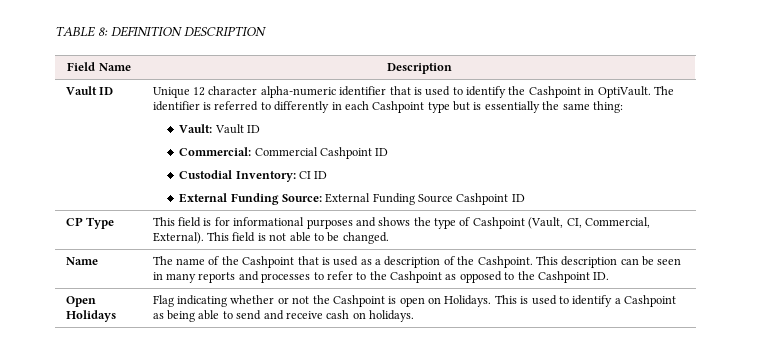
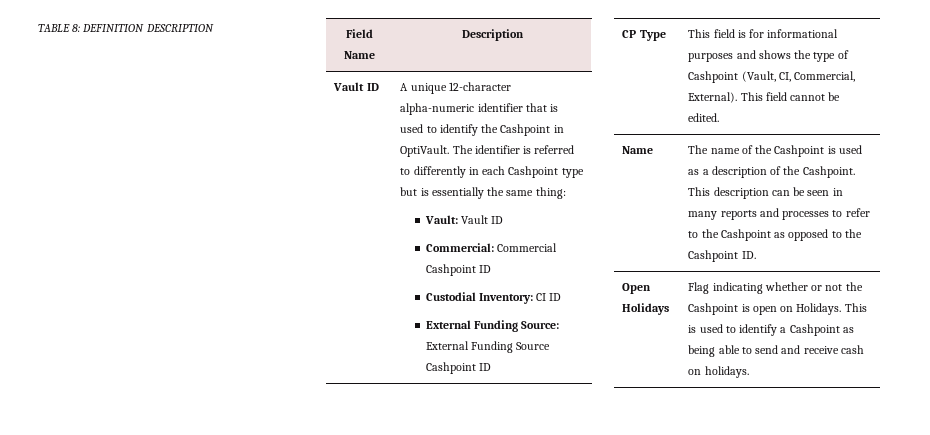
[152,86,258,98] Unique 12 character -> [400,82,511,94] A unique 12-character
[257,232,389,244] is not able to be changed. -> [790,92,841,101] [688,113,720,122] cannot be edited.
[297,256,319,265] that -> (825, 151) none

